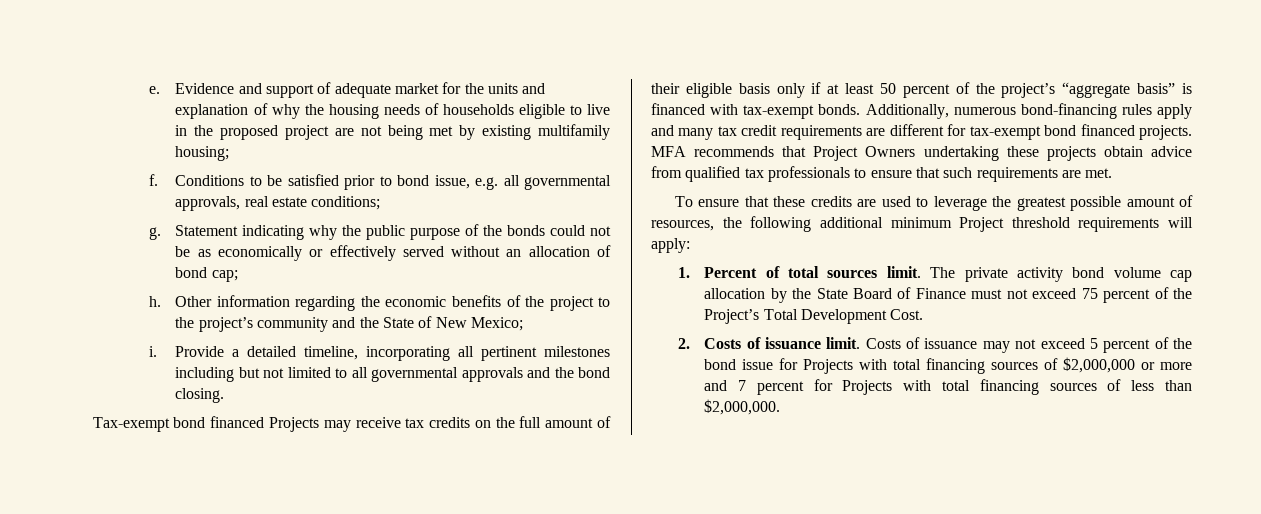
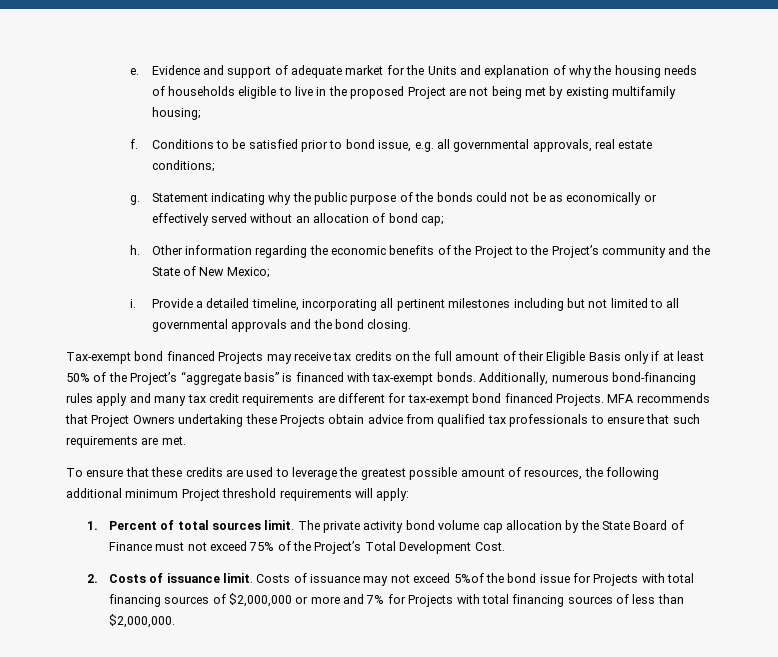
[488,83,519,94] units -> [427,66,457,75] Units
[285,125,330,140] project -> [407,87,446,99] Project
[549,296,594,311] project -> [474,246,513,258] Project
[198,317,253,332] project’s -> [551,245,599,258] Project’s
[685,83,770,98] eligible basis -> [546,351,621,364] Eligible Basis
[880,82,1056,98] 50 percent of the project’s -> [66,372,178,385] 50% of the Project’s
[1139,125,1192,140] projects. -> [555,394,604,406] Projects.
[1046,146,1096,161] projects -> [279,415,325,427] Projects
[1081,288,1151,303] 75 percent -> [249,542,275,551] 75%
[1089,337,1169,353] 5 percent of -> [453,573,484,583] 5%of
[738,380,804,395] 7 percent -> [366,595,385,604] 7%

